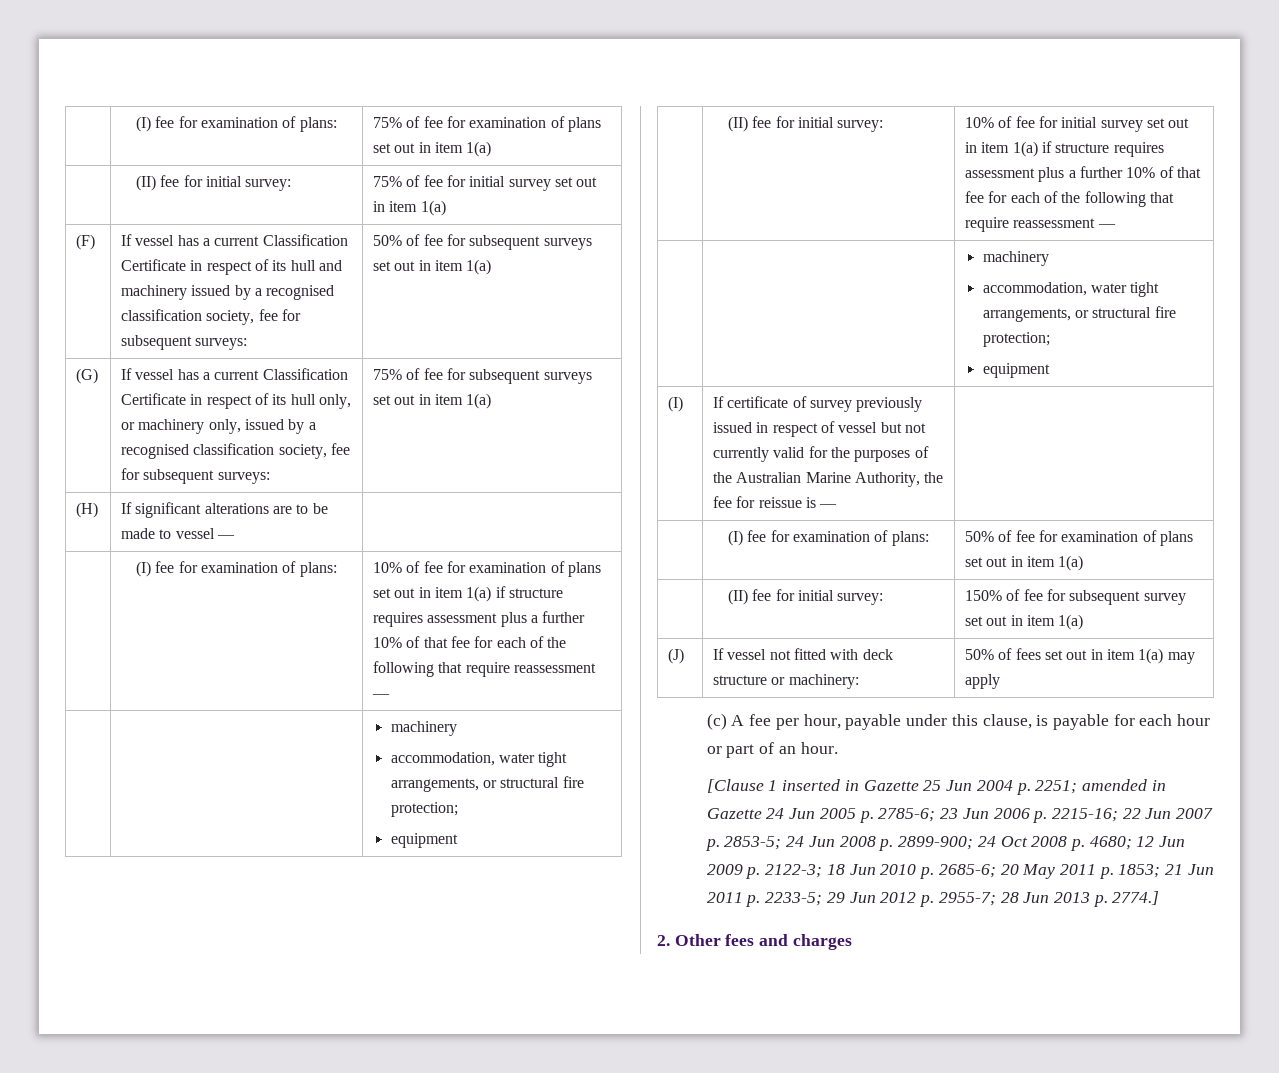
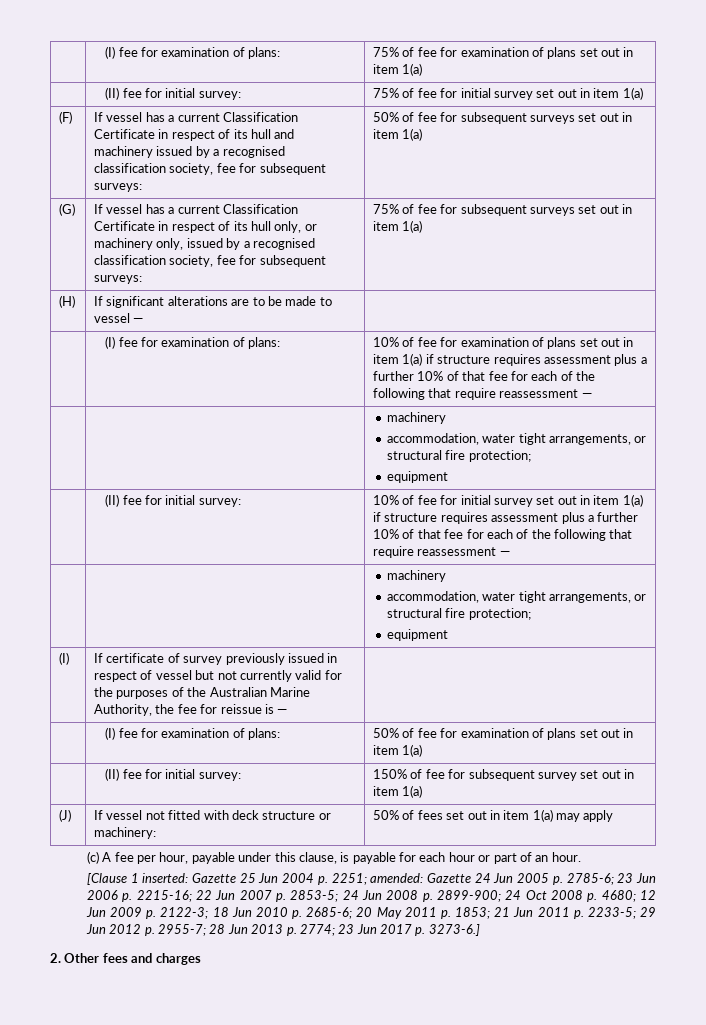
[782,779,859,791] inserted in -> [142,873,189,883] inserted:
[1081,779,1166,791] amended in -> [370,873,424,883] amended:
[1112,891,1160,905] 2774.] -> [299,924,480,936] 2774; 23 Jun 2017 p. 3273-6.]

